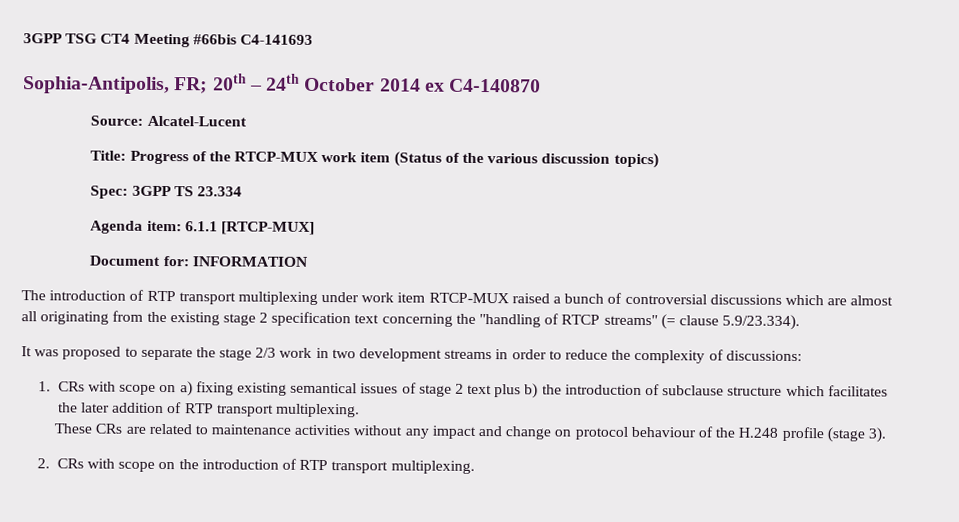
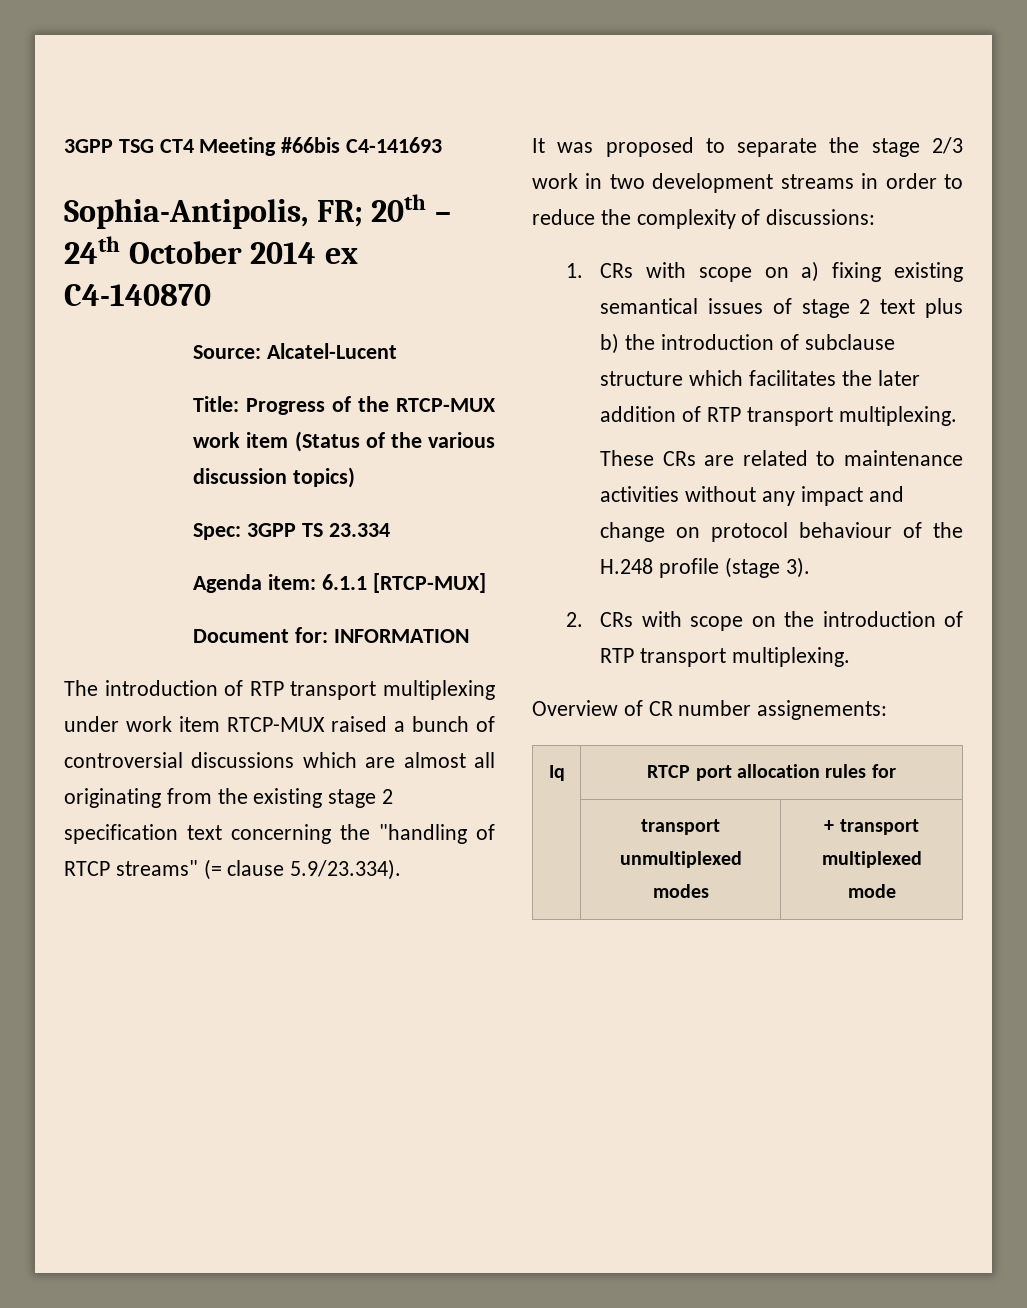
(475, 467) none -> [532,700,888,720] [548,765,565,781] [647,764,896,781] [641,819,720,835] [619,851,742,868] [652,884,709,898] [824,819,919,835] [821,851,922,868] [847,884,896,898] // Overview of CR number assignements: // Iq | RTCP port allocation rules for // | transport unmultiplexed modes | + transport multiplexed mode

